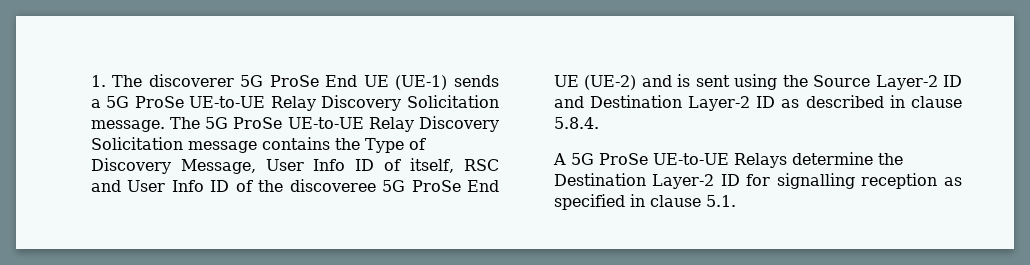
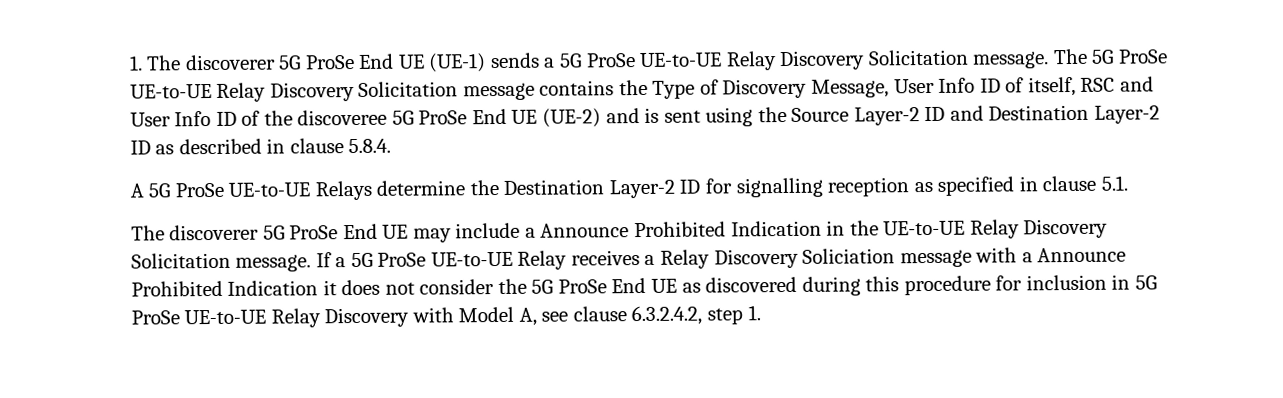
(736, 201) none -> [130,218,1109,243] [130,247,1127,272] [130,274,1157,297] [130,305,761,328] // The discoverer 5G ProSe End UE may include a Announce Prohibited Indication in the UE-to-UE Relay Discovery Solicitation message. If a 5G ProSe UE-to-UE Relay receives a Relay Discovery Soliciation message with a Announce Prohibited Indication it does not consider the 5G ProSe End UE as discovered during this procedure for inclusion in 5G ProSe UE-to-UE Relay Discovery with Model A, see clause 6.3.2.4.2, step 1.

